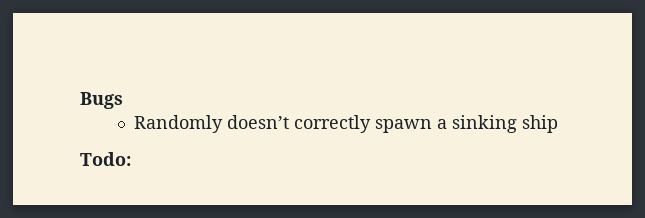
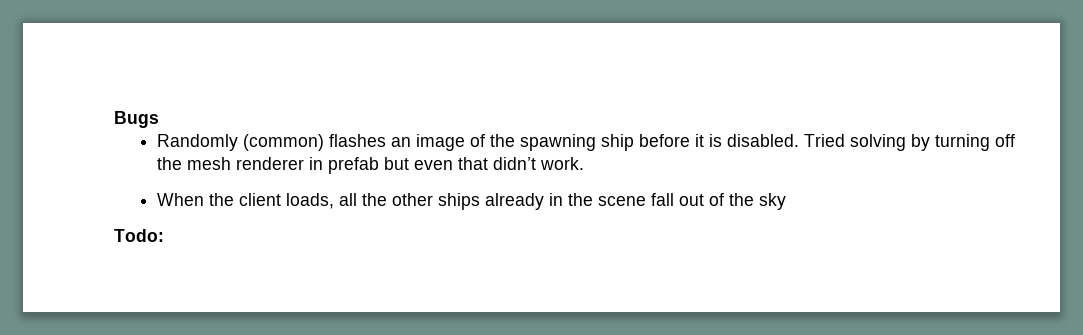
[227,115,559,133] doesn’t correctly spawn a sinking ship -> [242,134,1015,151] [156,157,584,174] [156,193,786,210] (common) flashes an image of the spawning ship before it is disabled. Tried solving by turning off the mesh renderer in prefab but even that didn’t work. // When the client loads, all the other ships already in the scene fall out of the sky

